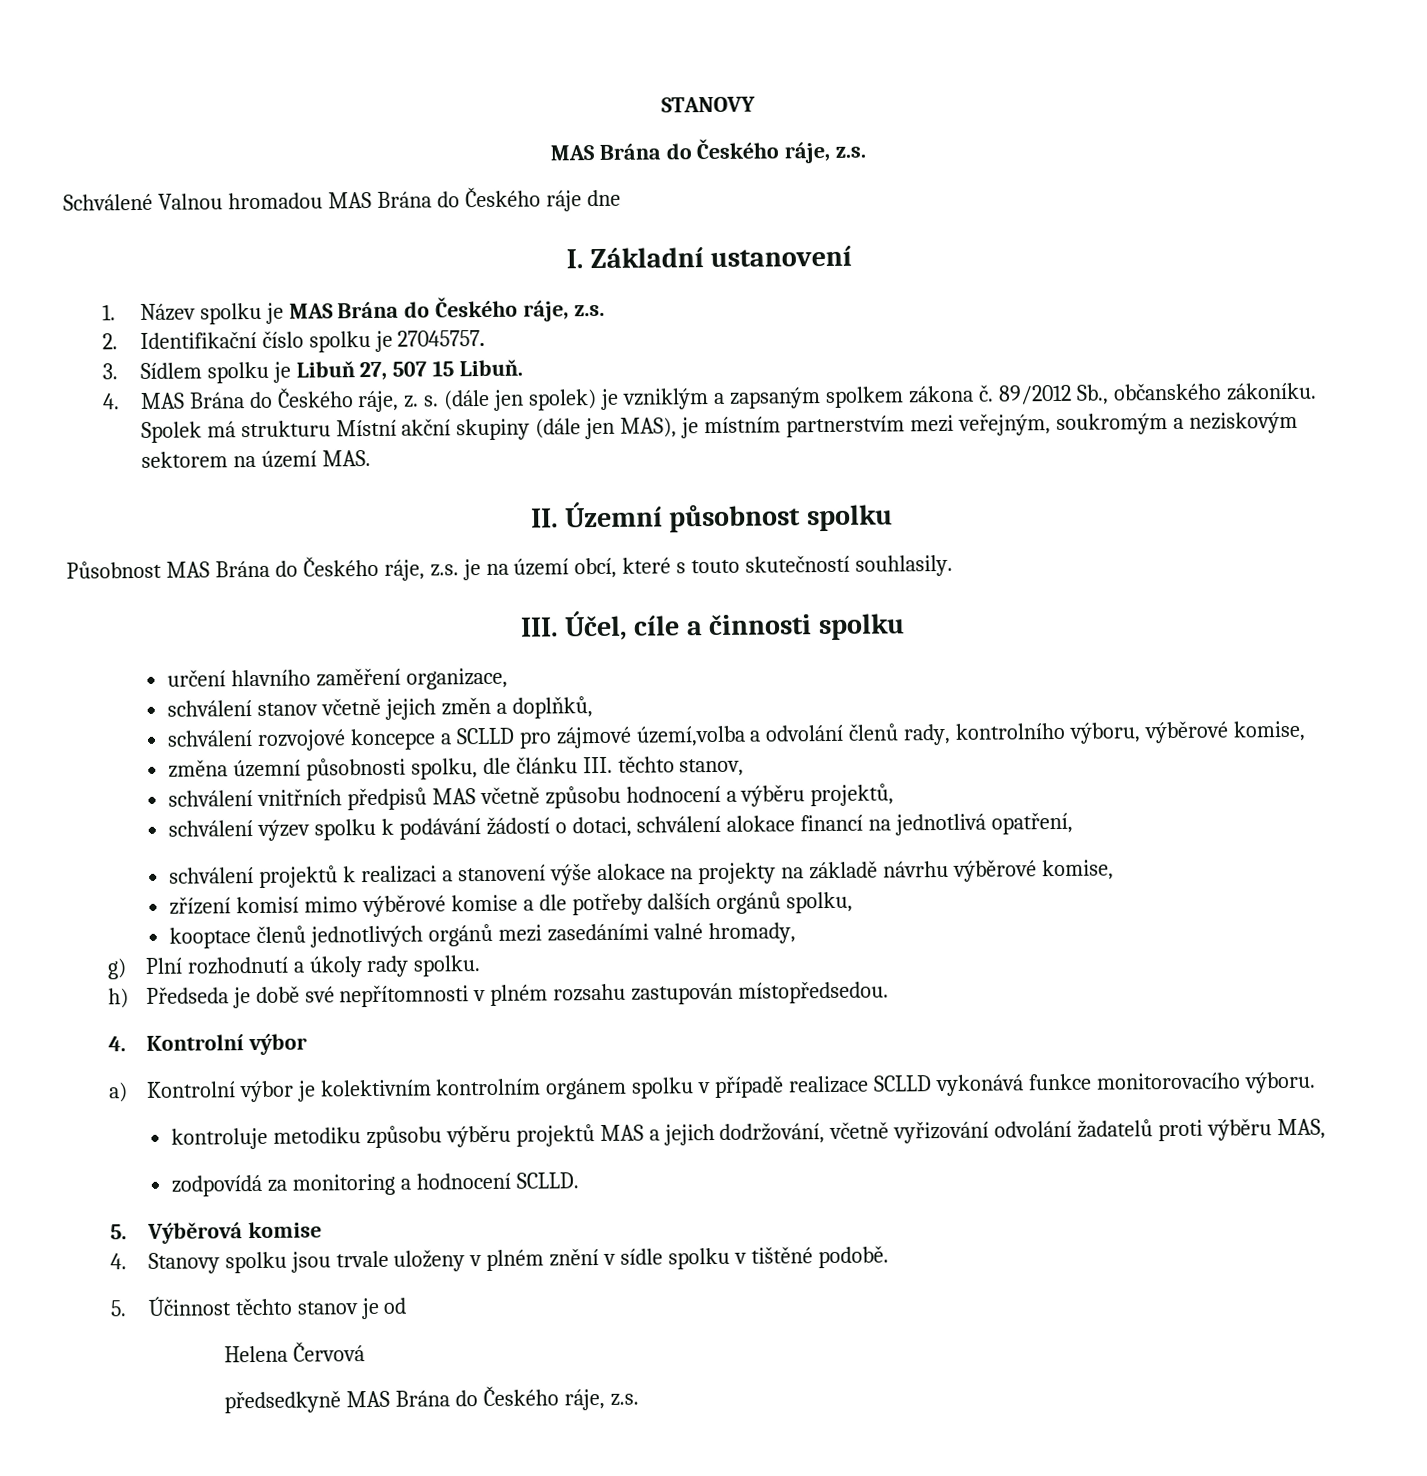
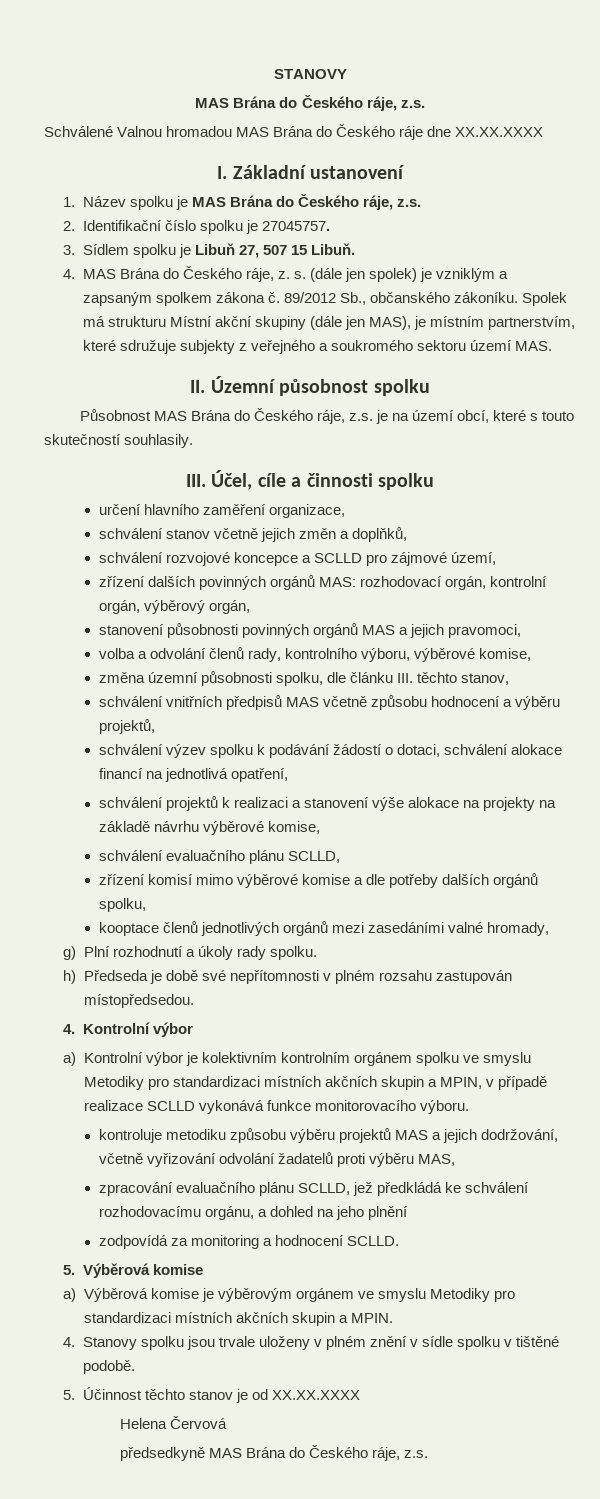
(621, 198) none -> [455,127,544,137] XX.XX.XXXX
[786,411,1298,438] [140,451,256,468] partnerstvím mezi veřejným, soukromým a neziskovým sektorem na -> [488,316,576,330] [82,340,466,354] partnerstvím, které sdružuje subjekty z veřejného a soukromého sektoru
[635,725,746,747] území,volba -> [450,552,496,565] [98,575,547,590] [98,600,250,614] [98,623,521,638] [98,648,135,659] území, // zřízení dalších povinných orgánů MAS: rozhodovací orgán, kontrolní orgán, výběrový orgán, // stanovení působnosti povinných orgánů MAS a jejich pravomoci, // volba
(1115, 870) none -> [98,850,340,864] // schválení evaluačního plánu SCLLD,
(695, 1088) none -> [462,1052,531,1066] [83,1076,482,1090] ve smyslu Metodiky pro standardizaci místních akčních skupin a MPIN,
(1327, 1129) none -> [98,1182,529,1196] [98,1206,408,1220] // zpracování evaluačního plánu SCLLD, jež předkládá ke schválení rozhodovacímu orgánu, a dohled na jeho plnění
(322, 1230) none -> [63,1288,515,1302] [83,1312,393,1326] // a) Výběrová komise je výběrovým orgánem ve smyslu Metodiky pro standardizaci místních akčních skupin a MPIN.
(408, 1305) none -> [271,1390,360,1400] XX.XX.XXXX

